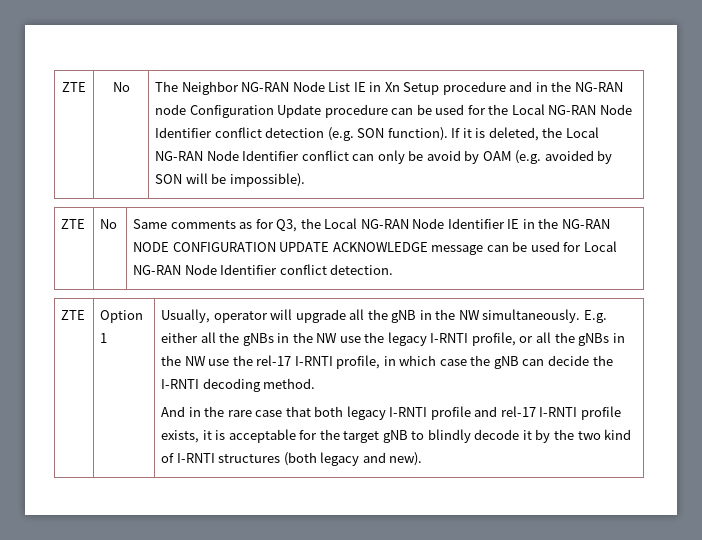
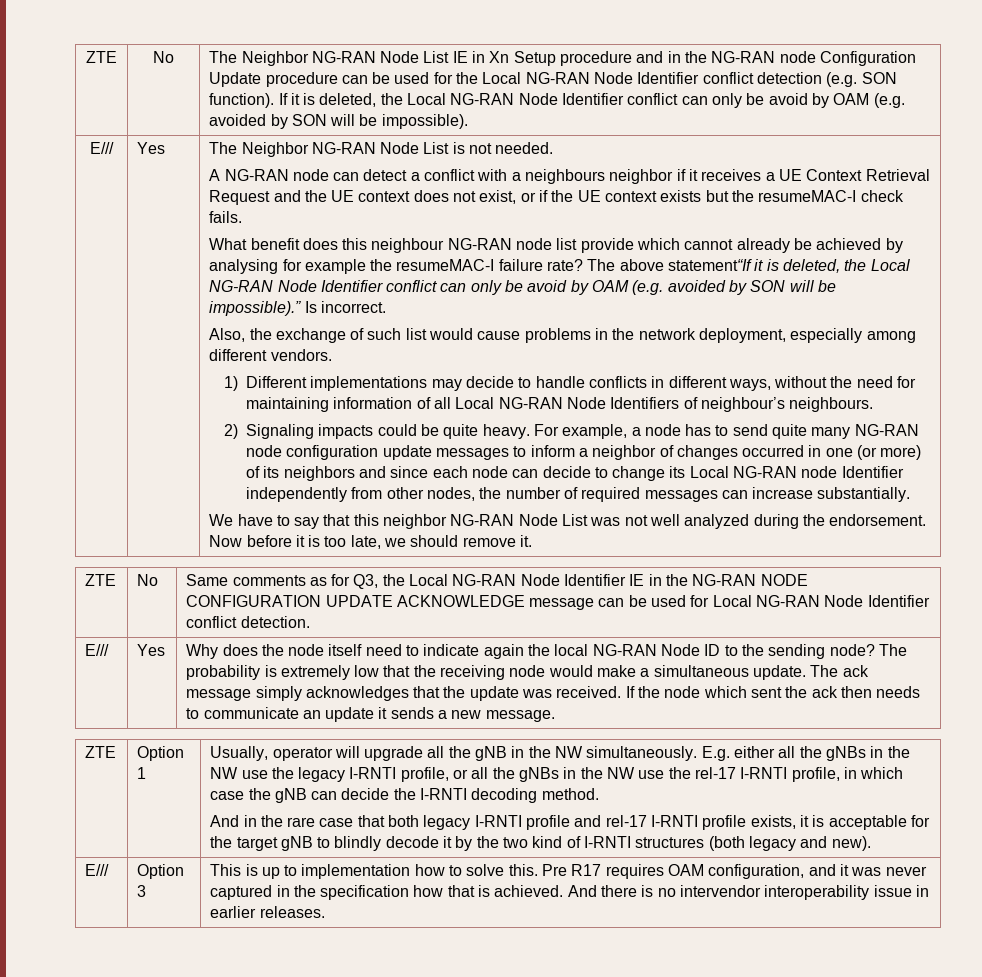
(305, 180) none -> [90,142,114,154] [137,142,166,154] [209,142,554,157] [209,169,930,184] [209,190,904,205] [209,211,243,223] [209,238,903,253] [209,259,910,274] [209,280,837,295] [209,301,386,316] [209,328,916,343] [209,349,332,361] [223,376,917,391] [245,397,874,412] [223,424,919,439] [245,445,922,460] [245,466,904,481] [245,487,911,502] [209,514,927,529] [209,535,533,549] // E/// | Yes | The Neighbor NG-RAN Node List is not needed. // A NG-RAN node can detect a conflict with a neighbours neighbor if it receives a UE Context Retrieval Request and the UE context does not exist, or if the UE context exists but the resumeMAC-I check fails. // What benefit does this neighbour NG-RAN node list provide which cannot already be achieved by analysing for example the resumeMAC-I failure rate? The above statement“If it is deleted, the Local NG-RAN Node Identifier conflict can only be avoid by OAM (e.g. avoided by SON will be impossible).” Is incorrect. // Also, the exchange of such list would cause problems in the network deployment, especially among different vendors. // 1) Different implementations may decide to handle conflicts in different ways, without the need for maintaining information of all Local NG-RAN Node Identifiers of neighbour’s neighbours. // 2) Signaling impacts could be quite heavy. For example, a node has to send quite many NG-RAN node configuration update messages to inform a neighbor of changes occurred in one (or more) of its neighbors and since each node can decide to change its Local NG-RAN node Identifier independently from other nodes, the number of required messages can increase substantially. // We have to say that this neighbor NG-RAN Node List was not well analyzed during the endorsement. Now before it is too late, we should remove it.
(394, 269) none -> [85,644,110,656] [137,644,166,656] [186,644,907,659] [186,665,869,680] [186,686,921,701] [186,707,555,722] // E/// | Yes | Why does the node itself need to indicate again the local NG-RAN Node ID to the sending node? The probability is extremely low that the receiving node would make a simultaneous update. The ack message simply acknowledges that the update was received. If the node which sent the ack then needs to communicate an update it sends a new message.
(423, 459) none -> [85,864,110,876] [137,864,185,879] [137,885,147,897] [210,864,927,879] [210,885,930,900] [210,906,325,918] // E/// | Option 3 | This is up to implementation how to solve this. Pre R17 requires OAM configuration, and it was never captured in the specification how that is achieved. And there is no intervendor interoperability issue in earlier releases.

